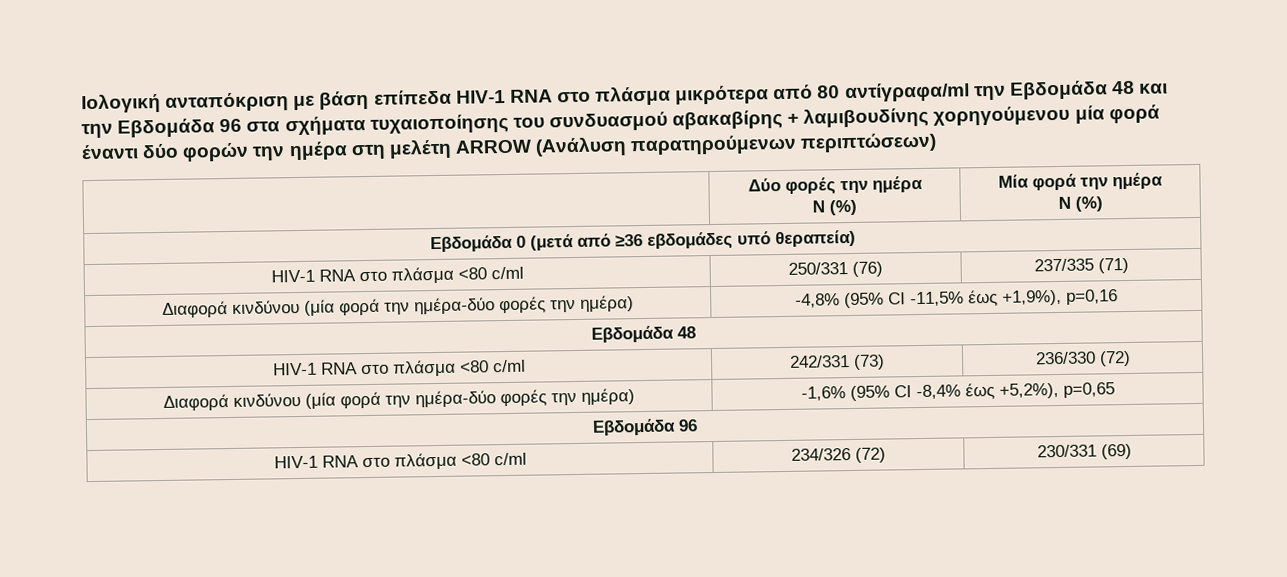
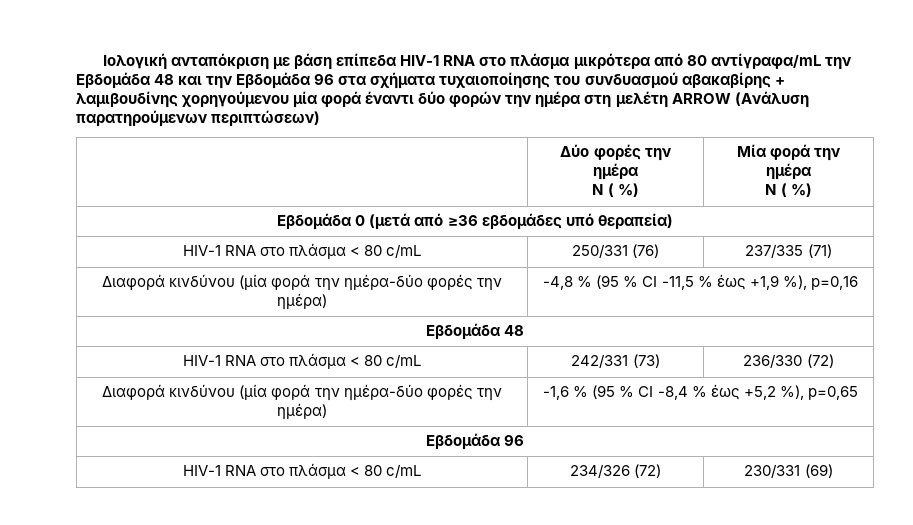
[844,82,970,103] αντίγραφα/ml -> [710,53,821,69] αντίγραφα/mL
[829,199,857,216] (%) -> [607,183,639,197] ( %)
[1074,196,1103,212] (%) -> [780,183,812,197] ( %)
[457,266,524,280] <80 c/ml -> [350,244,422,258] < 80 c/mL
[795,289,1062,309] -4,8% (95% CI -11,5% έως +1,9%), -> [543,274,807,290] -4,8 % (95 % CI -11,5 % έως +1,9 %),
[459,359,526,373] <80 c/ml -> [350,354,422,368] < 80 c/mL
[800,382,1059,402] -1,6% (95% CI -8,4% έως +5,2%), -> [543,384,804,400] -1,6 % (95 % CI -8,4 % έως +5,2 %),
[460,452,527,466] <80 c/ml -> [350,464,422,478] < 80 c/mL

